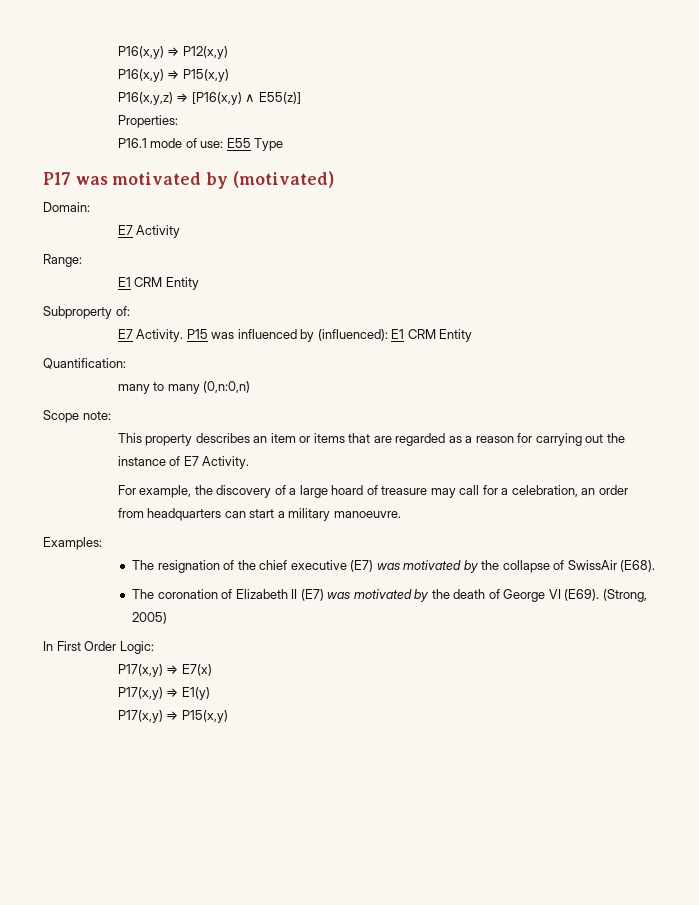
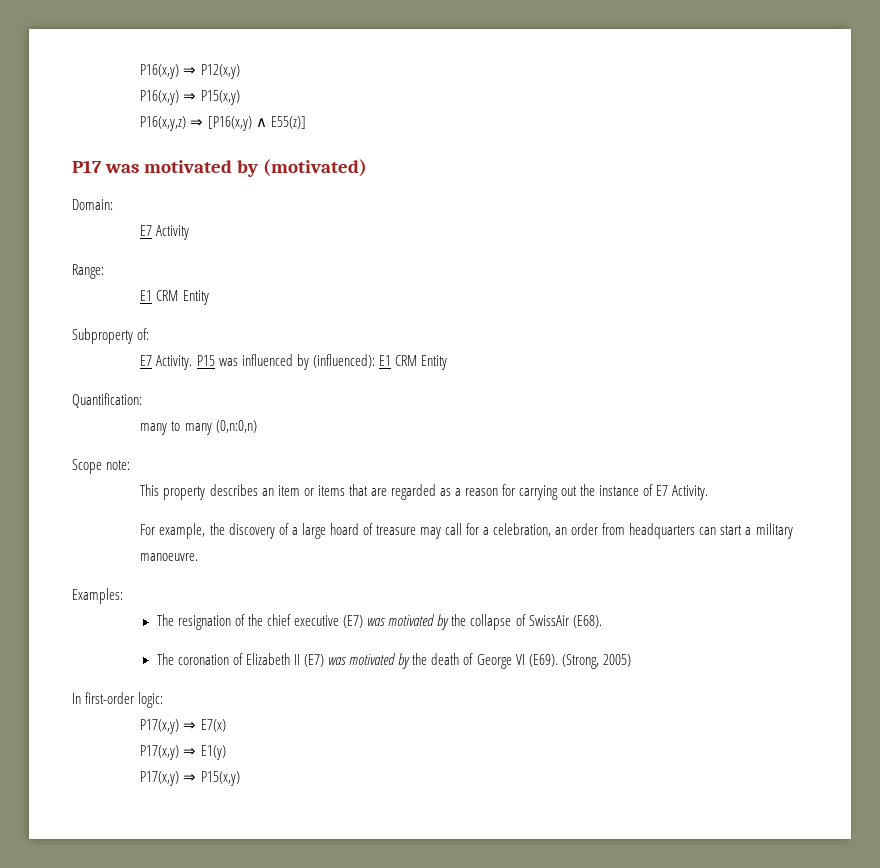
[117,115,178,128] [117,138,284,151] // Properties: // P16.1 mode of use: E55 Type -> (306, 122) none
[56,641,154,654] First Order Logic: -> [85,692,164,708] first-order logic:

